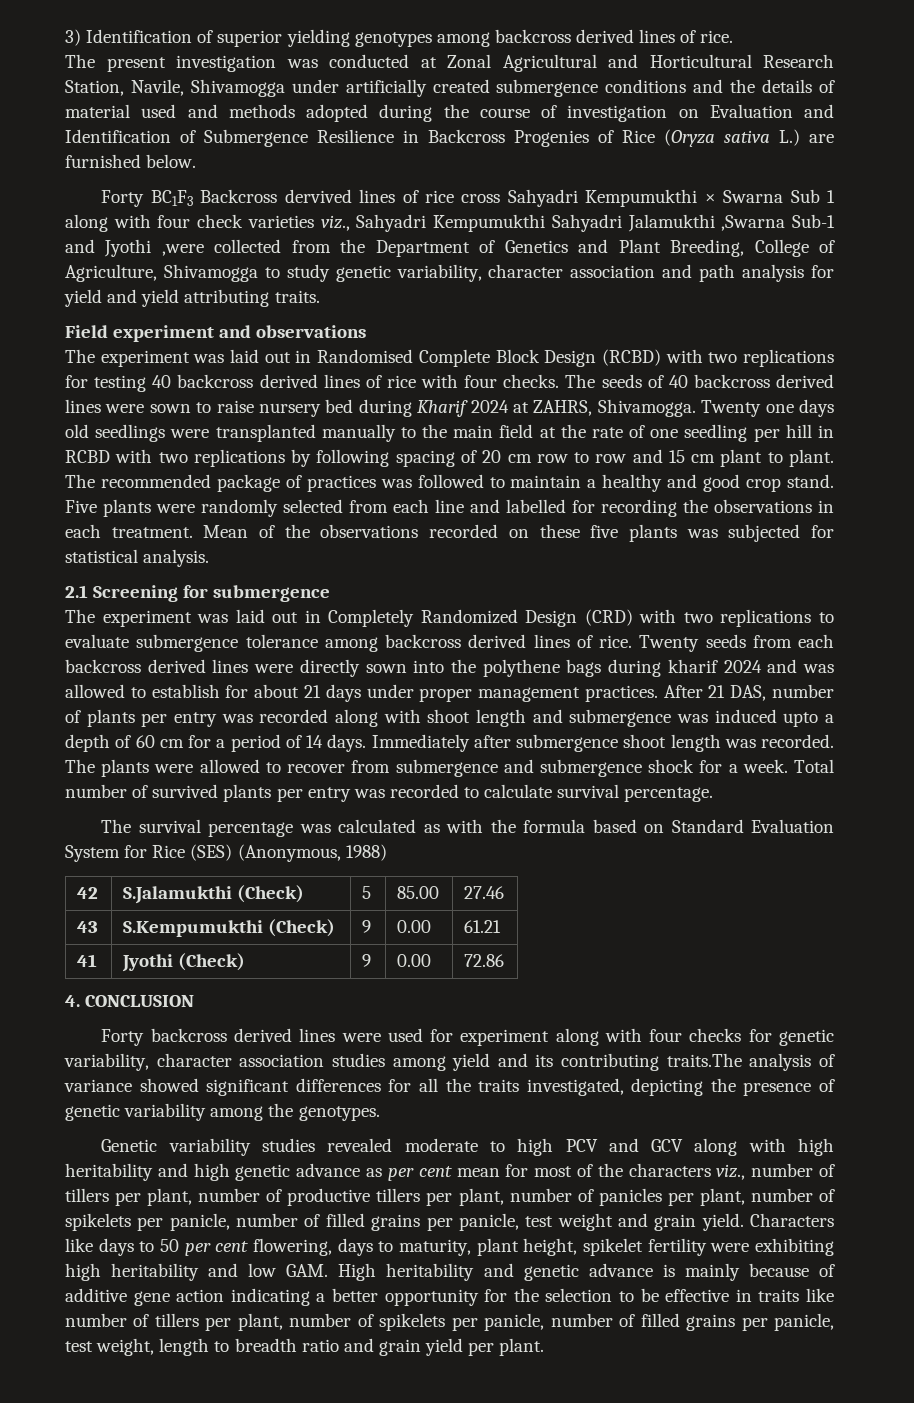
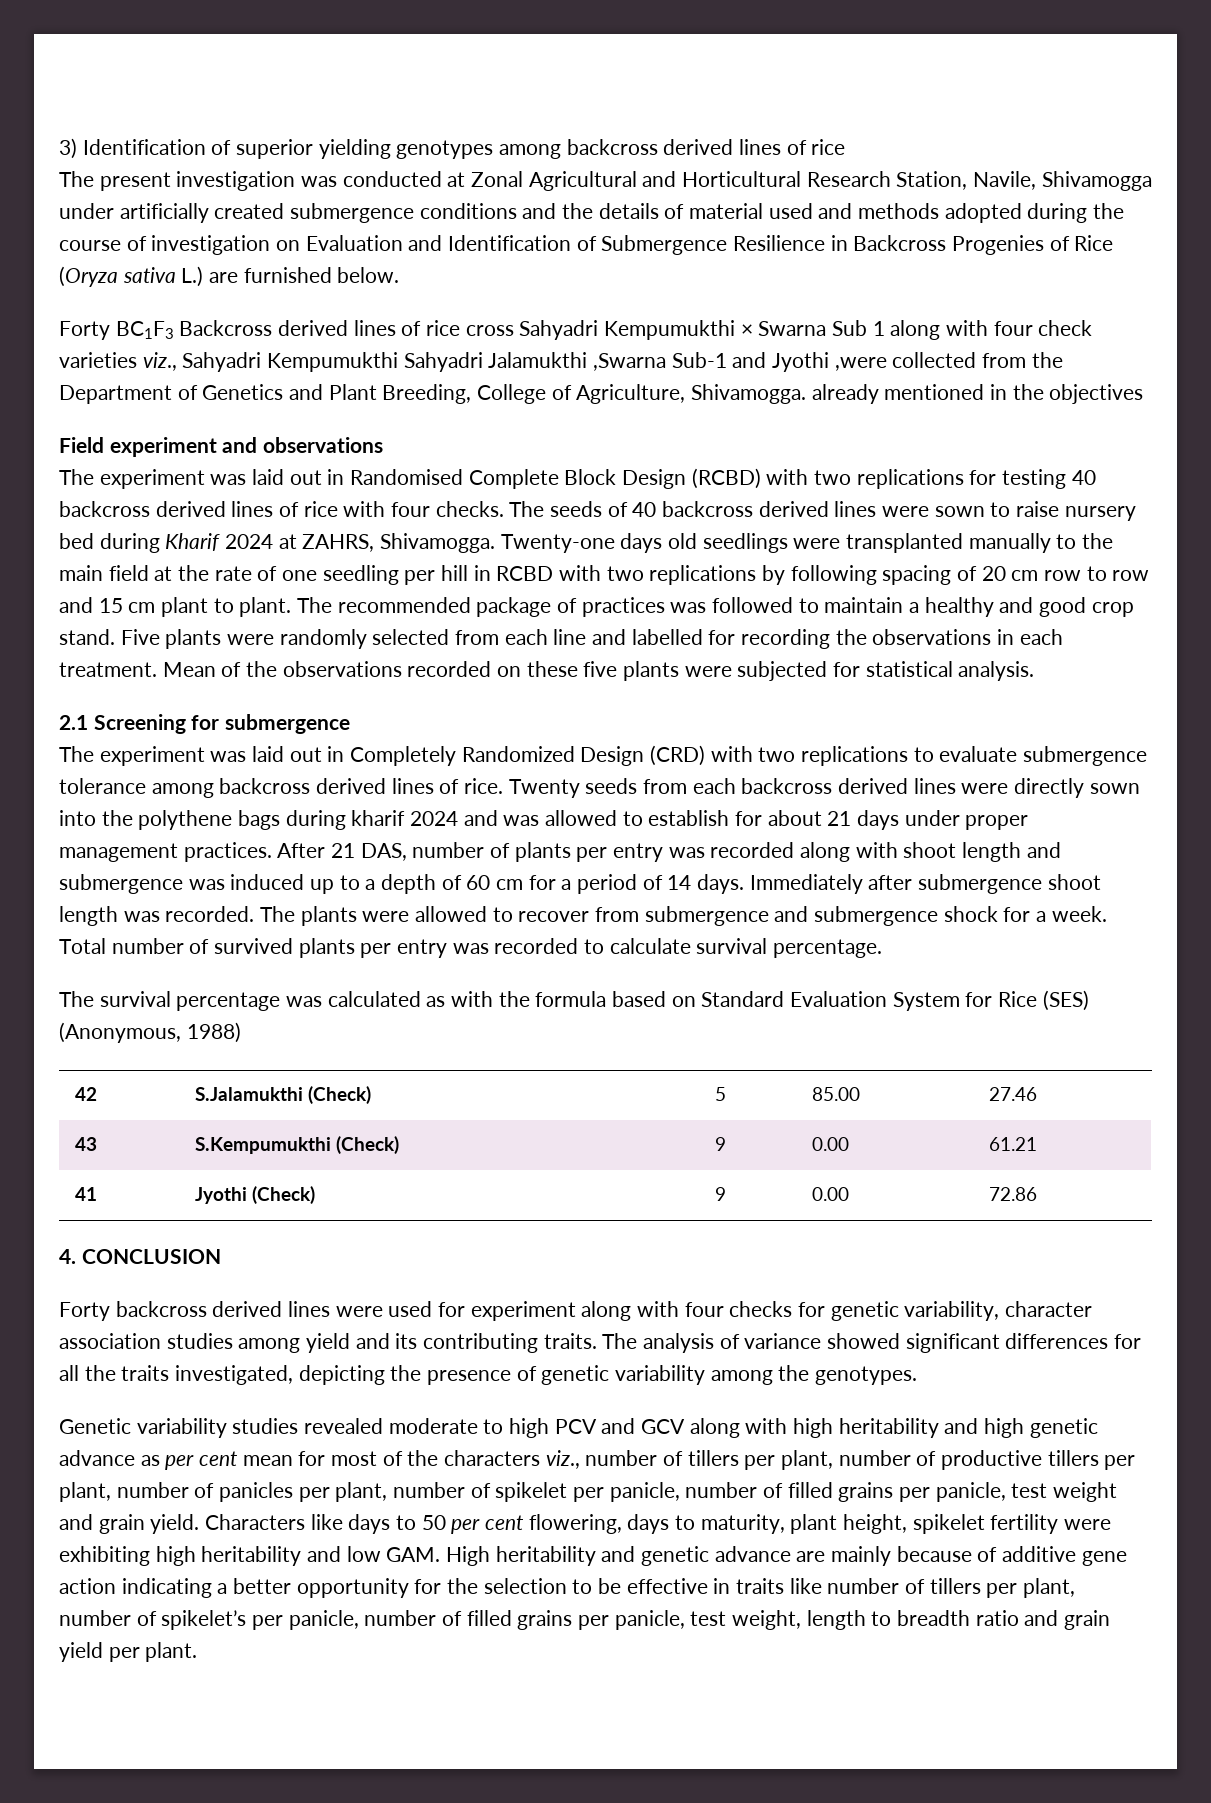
[700,30,734,43] rice. -> [811,139,846,155] rice
[284,189,352,203] dervived -> [278,320,349,336] derived
[163,264,834,282] [64,289,320,307] Shivamogga to study genetic variability, character association and path analysis for yield and yield attributing traits. -> [691,384,1144,404] Shivamogga. already mentioned in the objectives
[701,400,794,417] Twenty one -> [500,534,615,553] Twenty-one
[686,529,718,538] was -> [684,666,732,677] were
[783,712,819,727] upto -> [310,875,360,894] up to
[666,1053,742,1067] traits.The -> [543,1333,638,1349] traits. The
[65,1213,131,1231] spikelets -> [495,1482,568,1502] spikelet
[662,1264,675,1277] is -> [796,1551,826,1562] are
[379,1313,446,1331] spikelets -> [161,1610,247,1630] spikelet’s

